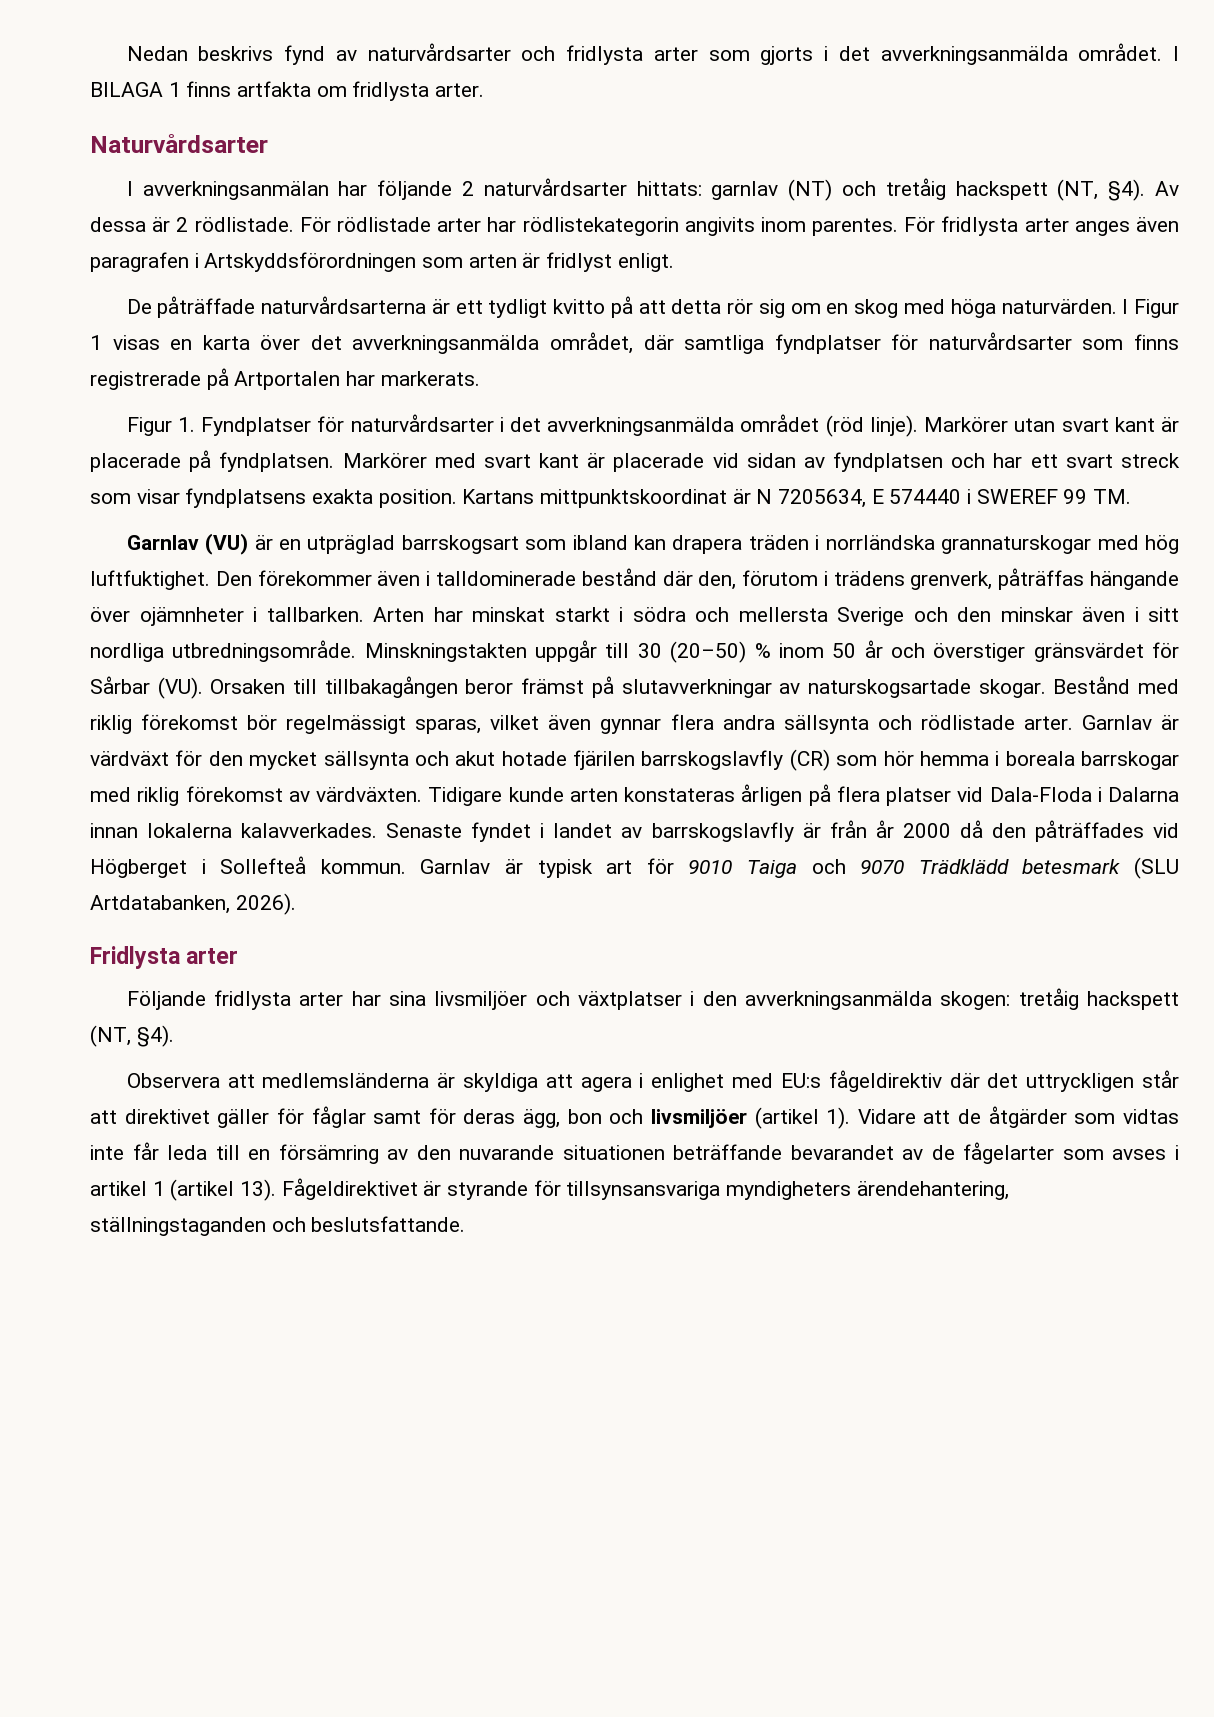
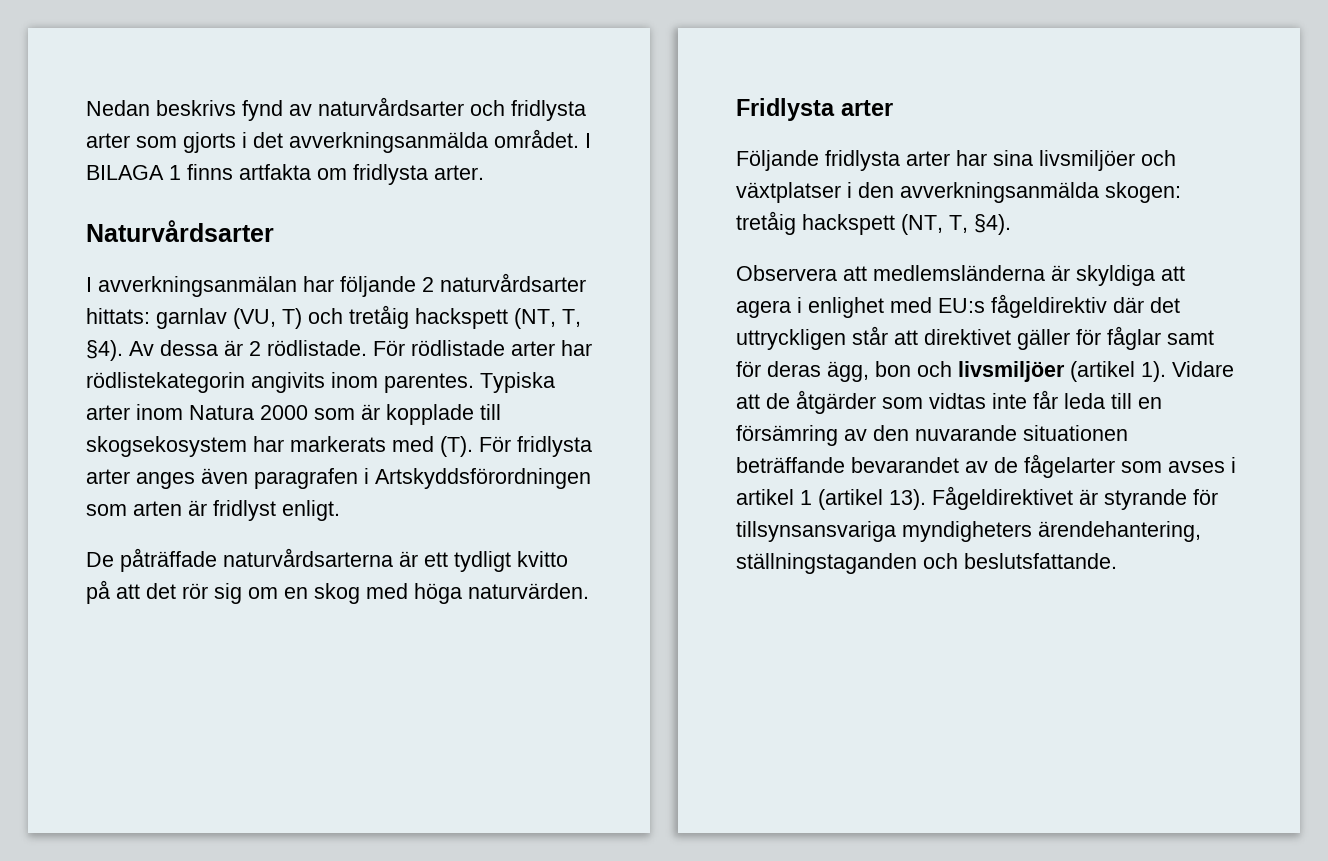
[788,179,833,201] (NT) -> [233,308,302,329] (VU, T)
(1099, 190) none -> [562,309,581,327] T,
(899, 227) none -> [480,372,555,393] [86,404,501,425] [86,436,473,457] Typiska arter inom Natura 2000 som är kopplade till skogsekosystem har markerats med (T).
[671,299,722,314] detta -> [146,583,176,599] det
[1122,299,1179,318] [90,332,1179,354] [90,368,480,390] [126,414,1179,437] [90,450,1180,472] [90,488,1132,508] [126,533,1180,555] [90,568,1179,590] [90,607,1179,626] [90,640,1180,663] [90,676,1179,699] [90,714,1180,734] [90,749,1179,771] [90,784,1179,806] [90,820,1179,842] [90,856,1179,879] [90,893,296,915] I Figur 1 visas en karta över det avverkningsanmälda området, där samtliga fyndplatser för naturvårdsarter som finns registrerade på Artportalen har markerats. // Figur 1. Fyndplatser för naturvårdsarter i det avverkningsanmälda området (röd linje). Markörer utan svart kant är placerade på fyndplatsen. Markörer med svart kant är placerade vid sidan av fyndplatsen och har ett svart streck som visar fyndplatsens exakta position. Kartans mittpunktskoordinat är N 7205634, E 574440 i SWEREF 99 TM. // Garnlav (VU) är en utpräglad barrskogsart som ibland kan drapera träden i norrländska grannaturskogar med hög luftfuktighet. Den förekommer även i talldominerade bestånd där den, förutom i trädens grenverk, påträffas hängande över ojämnheter i tallbarken. Arten har minskat starkt i södra och mellersta Sverige och den minskar även i sitt nordliga utbredningsområde. Minskningstakten uppgår till 30 (20–50) % inom 50 år och överstiger gränsvärdet för Sårbar (VU). Orsaken till tillbakagången beror främst på slutavverkningar av naturskogsartade skogar. Bestånd med riklig förekomst bör regelmässigt sparas, vilket även gynnar flera andra sällsynta och rödlistade arter. Garnlav är värdväxt för den mycket sällsynta och akut hotade fjärilen barrskogslavfly (CR) som hör hemma i boreala barrskogar med riklig förekomst av värdväxten. Tidigare kunde arten konstateras årligen på flera platser vid Dala-Floda i Dalarna innan lokalerna kalavverkades. Senaste fyndet i landet av barrskogslavfly är från år 2000 då den påträffades vid Högberget i Sollefteå kommun. Garnlav är typisk art för 9010 Taiga och 9070 Trädklädd betesmark (SLU Artdatabanken, 2026). -> (589, 591) none
(131, 1036) none -> [949,215,968,233] T,

